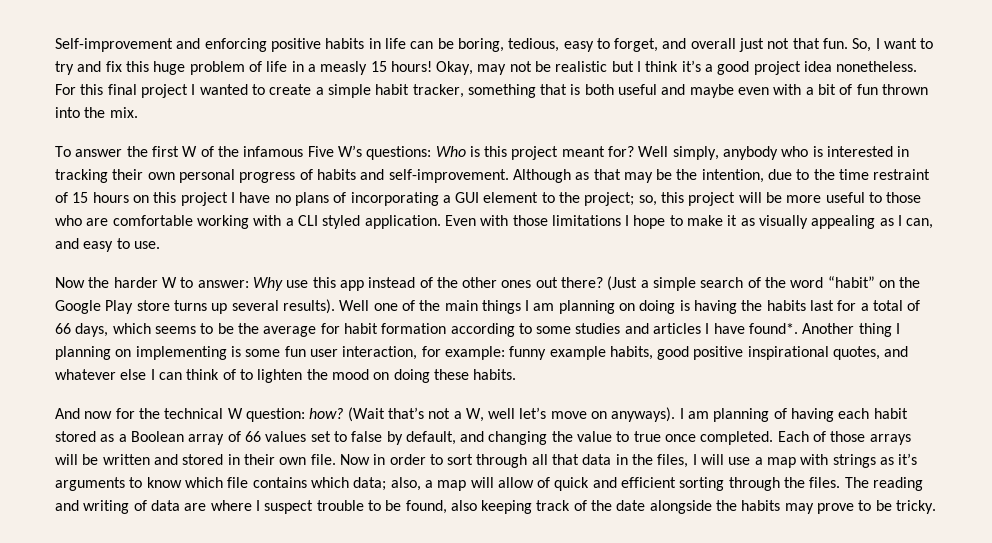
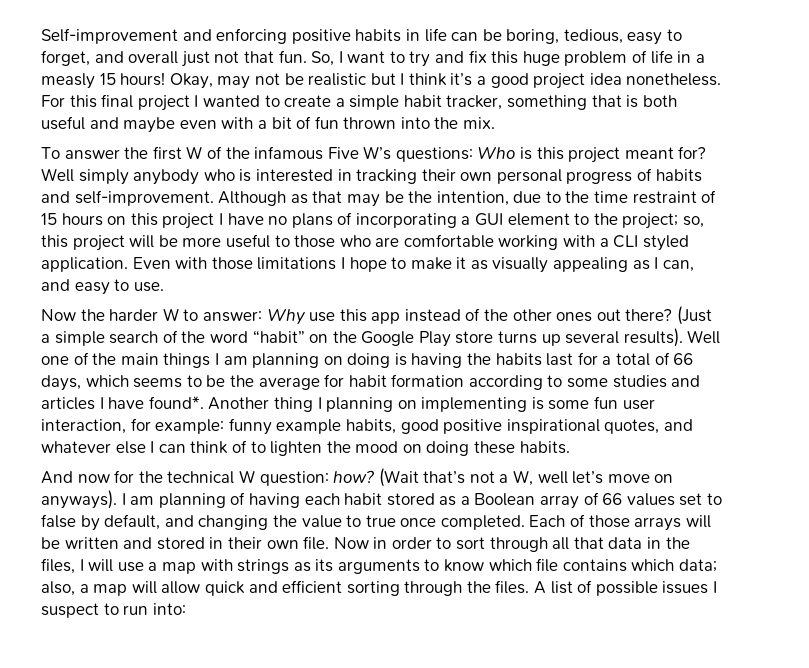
[672,146,719,160] simply, -> [78,169,129,185] simply
[898,453,918,465] it’s -> [315,559,334,572] its
[537,477,551,488] of -> (201, 587) none
[844,477,924,491] [55,500,937,514] The reading and writing of data are where I suspect trouble to be found, also keeping track of the date alongside the habits may prove to be tricky. -> [534,580,718,596] [41,603,186,618] A list of possible issues I suspect to run into:

